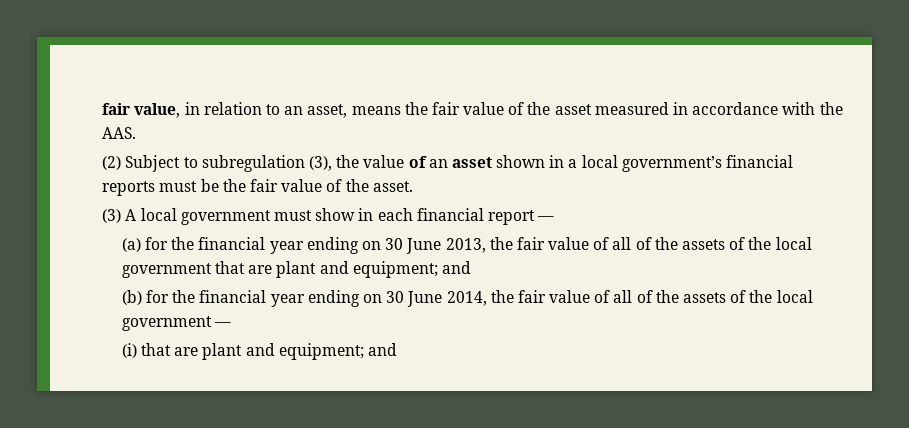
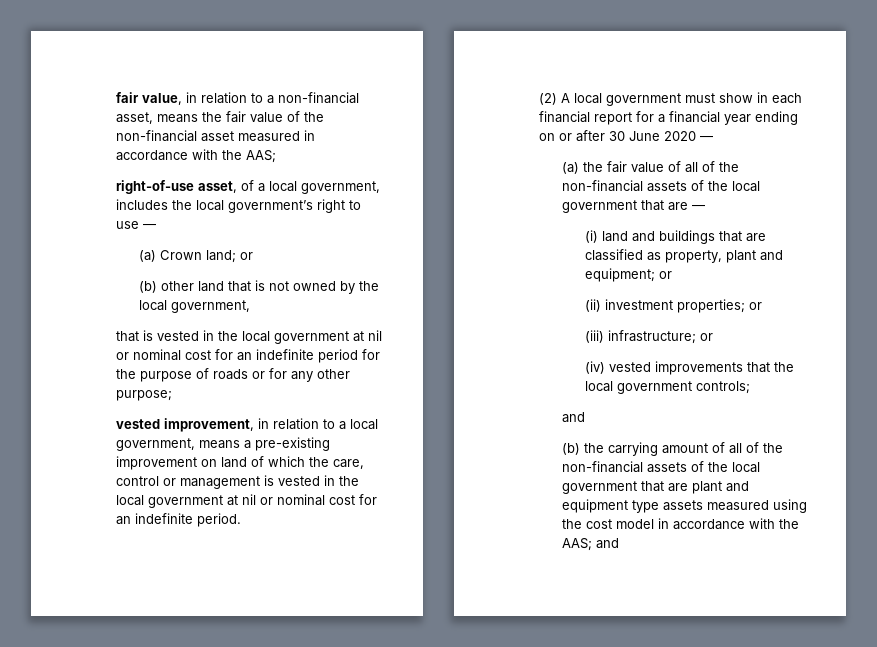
[284,106,304,115] an -> [266,92,359,104] a non-financial
(551, 108) none -> [115,130,197,142] non-financial
[102,127,137,139] [102,155,794,172] [102,179,413,196] [102,209,122,223] AAS. // (2) Subject to subregulation (3), the value of an asset shown in a local government’s financial reports must be the fair value of the asset. // (3) -> [245,150,276,163] [115,180,380,194] [115,199,361,213] [115,221,156,229] [138,250,253,263] [138,280,379,294] [138,300,250,313] [115,330,382,344] [115,349,380,363] [115,368,350,382] [115,390,172,401] [115,418,378,432] [115,437,330,451] [115,456,364,470] [115,475,359,489] [115,494,377,508] [115,513,241,527] [538,93,557,105] AAS; // right-of-use asset, of a local government, includes the local government’s right to use — // (a) Crown land; or // (b) other land that is not owned by the local government, // that is vested in the local government at nil or nominal cost for an indefinite period for the purpose of roads or for any other purpose; // vested improvement, in relation to a local government, means a pre-existing improvement on land of which the care, control or management is vested in the local government at nil or nominal cost for an indefinite period. // (2)
[537,216,555,221] [121,237,678,254] — // (a) for the financial year ending on 30 June 2013, the fair value of all of the -> [635,111,798,125] [538,130,713,142] [561,161,739,174] [561,180,760,192] [561,200,705,213] [585,230,767,244] [585,249,784,263] [585,268,673,282] [585,299,763,313] [585,330,714,344] [585,361,795,375] [585,381,751,394] [561,412,585,423] [561,442,783,456] [561,461,643,473] for a financial year ending on or after 30 June 2020 — // (a) the fair value of all of the non-financial assets of the local government that are — // (i) land and buildings that are classified as property, plant and equipment; or // (ii) investment properties; or // (iii) infrastructure; or // (iv) vested improvements that the local government controls; // and // (b) the carrying amount of all of the non-financial
[352,261,471,278] [121,290,813,307] [121,316,232,331] [121,343,364,360] equipment; and // (b) for the financial year ending on 30 June 2014, the fair value of all of the assets of the local government — // (i) that are plant and equipment; -> [561,499,807,513] [561,518,799,530] [561,538,592,551] equipment type assets measured using the cost model in accordance with the AAS;

